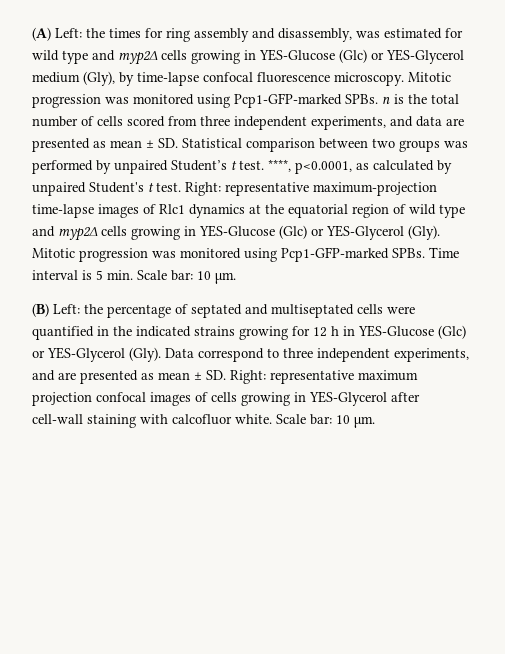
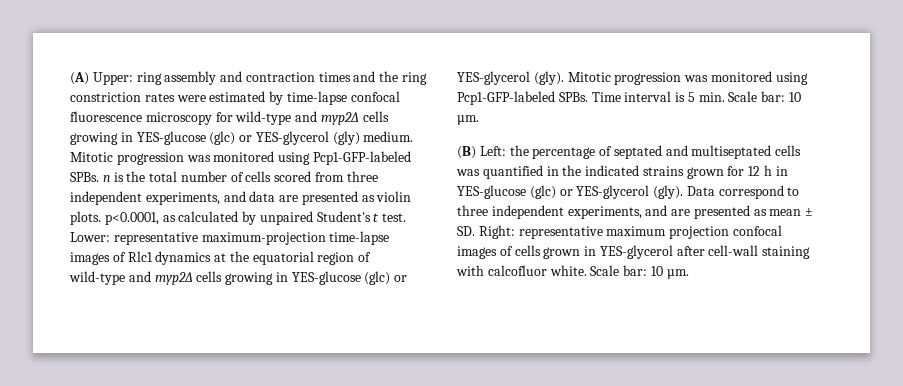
[55,28,463,42] [32,49,464,65] [32,71,451,86] [32,93,342,108] Left: the times for ring assembly and disassembly, was estimated for wild type and myp2∆ cells growing in YES-Glucose (Glc) or YES-Glycerol medium (Gly), by time-lapse confocal fluorescence microscopy. Mitotic progression was monitored using Pcp1-GFP-marked -> [92,71,428,85] [70,91,400,105] [70,111,389,125] [70,131,414,145] [70,151,411,165] Upper: ring assembly and contraction times and the ring constriction rates were estimated by time-lapse confocal fluorescence microscopy for wild-type and myp2∆ cells growing in YES-glucose (glc) or YES-glycerol (gly) medium. Mitotic progression was monitored using Pcp1-GFP-labeled
[110,138,468,152] [32,159,291,174] mean ± SD. Statistical comparison between two groups was performed by unpaired Student’s t test. ****, -> [376,191,412,202] [70,211,101,225] violin plots.
[185,182,221,196] Right: -> [70,232,110,242] Lower:
[409,204,465,218] [32,225,440,241] [32,247,389,262] wild type and myp2∆ cells growing in YES-Glucose (Glc) or YES-Glycerol (Gly). Mitotic progression was monitored using Pcp1-GFP-marked -> [69,271,408,285] [457,71,808,85] [457,91,555,105] wild-type and myp2∆ cells growing in YES-glucose (glc) or YES-glycerol (gly). Mitotic progression was monitored using Pcp1-GFP-labeled
[387,306,415,314] were -> [456,169,480,176] was
[239,326,288,340] growing -> [686,167,724,179] grown
[358,325,466,339] [32,347,161,362] YES-Glucose (Glc) or YES-Glycerol (Gly). -> [457,185,684,199] YES-glucose (glc) or YES-glycerol (gly).
[241,391,387,406] growing in YES-Glycerol -> [543,245,673,259] grown in YES-glycerol

